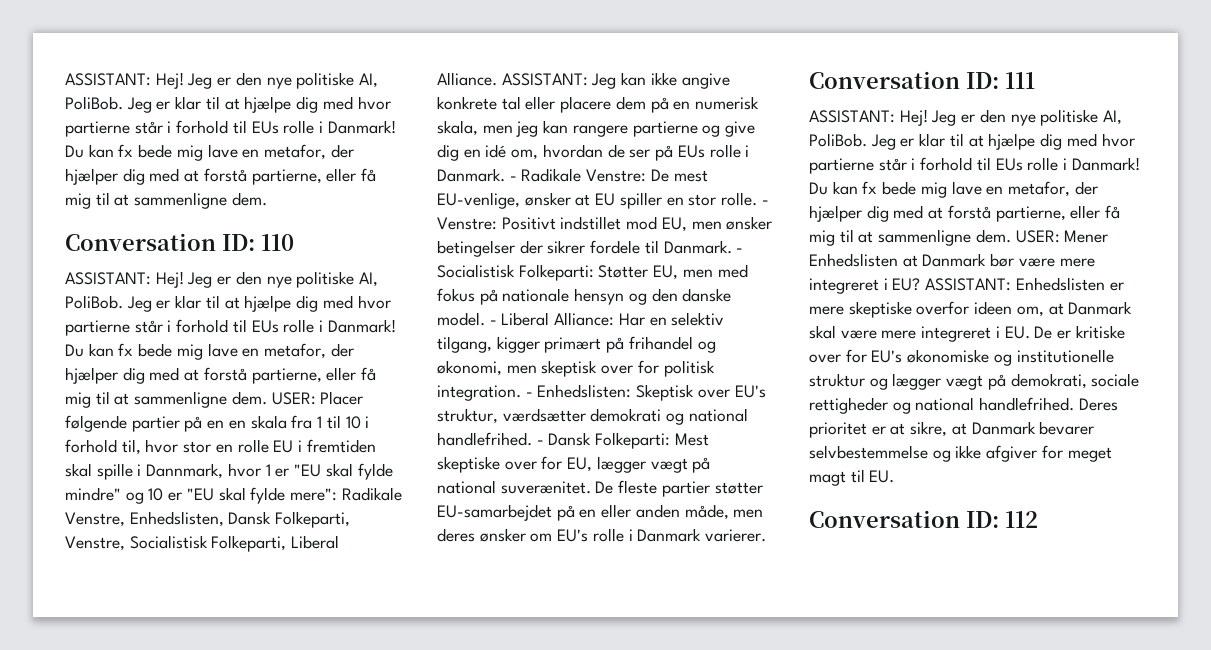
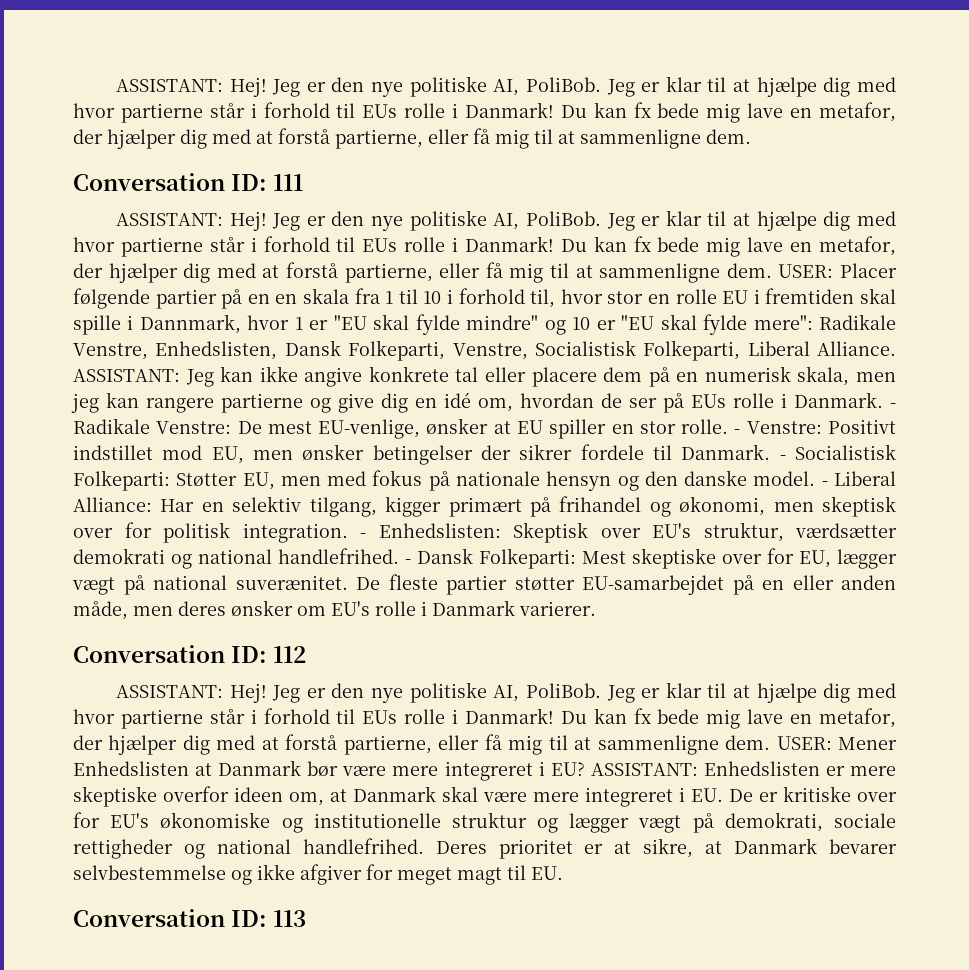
[261,234,294,251] 110 -> [273,174,304,191] 111
[1005,72,1035,89] 111 -> [273,646,307,663] 112
[1005,511,1038,528] 112 -> [273,910,307,927] 113

